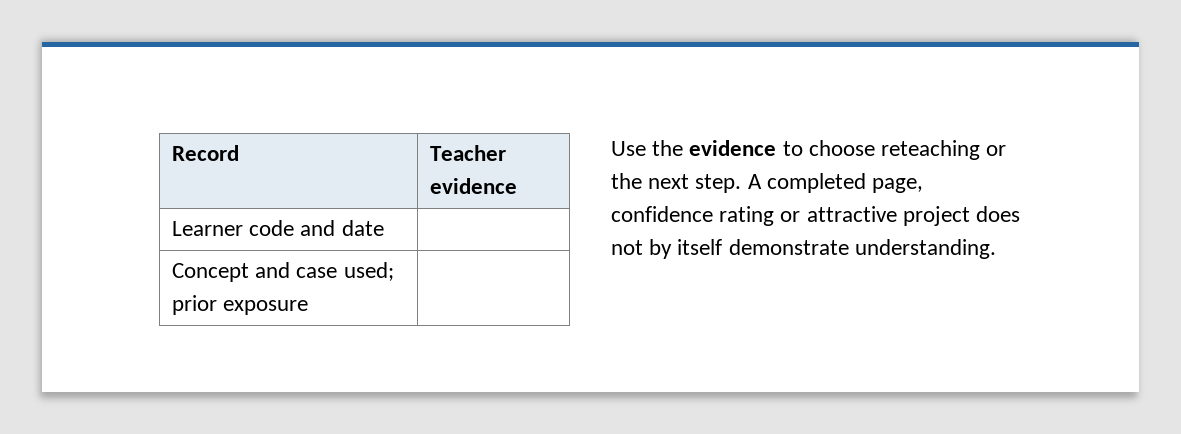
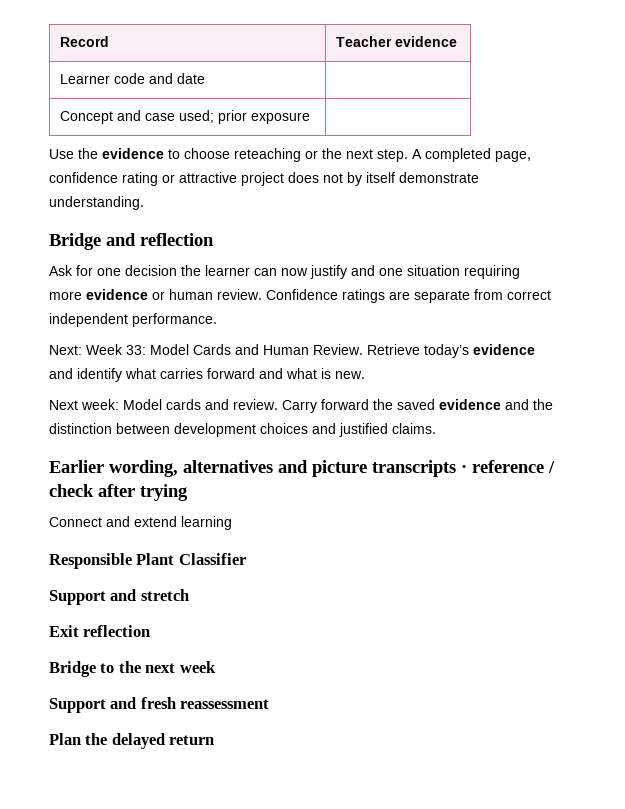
(996, 249) none -> [49,233,214,250] [49,265,520,279] [49,289,551,303] [49,313,217,327] [49,344,535,358] [49,368,365,382] [49,399,553,413] [49,423,436,437] [49,460,555,477] [49,484,188,501] [49,516,232,530] [49,553,246,569] [49,589,189,605] [49,625,151,637] [49,661,216,677] [49,697,270,713] [49,733,215,749] // Bridge and reflection // Ask for one decision the learner can now justify and one situation requiring more evidence or human review. Confidence ratings are separate from correct independent performance. // Next: Week 33: Model Cards and Human Review. Retrieve today’s evidence and identify what carries forward and what is new. // Next week: Model cards and review. Carry forward the saved evidence and the distinction between development choices and justified claims. // Earlier wording, alternatives and picture transcripts · reference / check after trying // Connect and extend learning // Responsible Plant Classifier // Support and stretch // Exit reflection // Bridge to the next week // Support and fresh reassessment // Plan the delayed return

